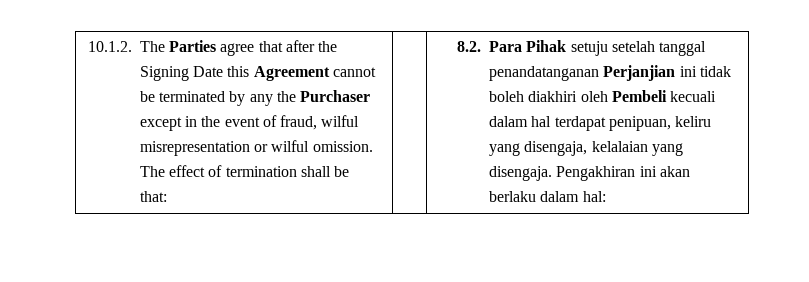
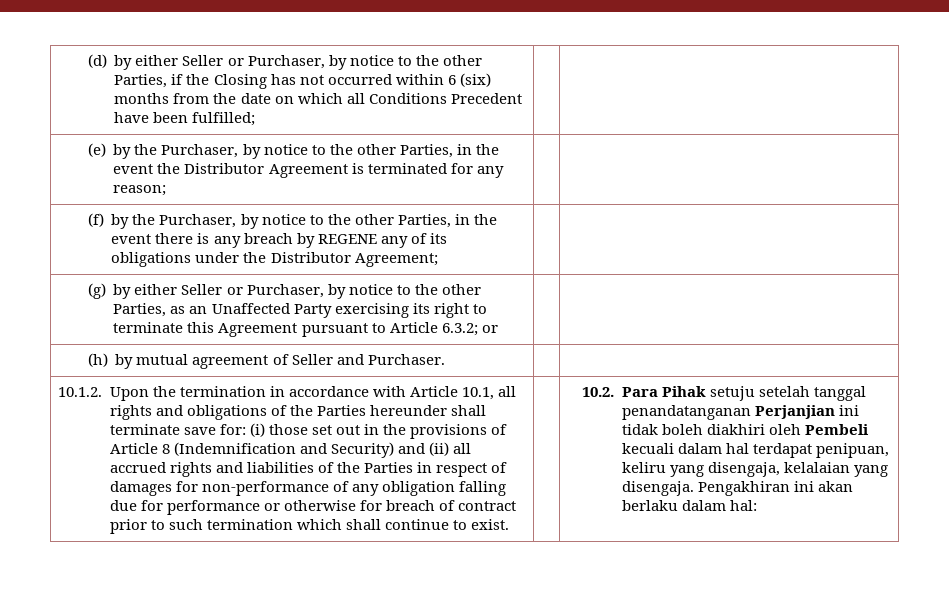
[87,40,338,56] [139,66,376,81] [139,90,371,106] [139,115,360,131] [139,140,373,156] [139,165,350,177] [139,191,167,202] [457,41,482,52] 10.1.2. The Parties agree that after the Signing Date this Agreement cannot be terminated by any the Purchaser except in the event of fraud, wilful misrepresentation or wilful omission. The effect of termination shall be that: | | 8.2. -> [87,54,482,70] [114,73,491,89] [114,93,522,104] [114,112,256,126] [87,143,499,159] [113,163,504,178] [113,185,167,196] [87,213,497,229] [111,233,447,248] [111,252,438,267] [87,283,481,299] [113,303,487,318] [113,322,498,337] [87,353,445,369] [58,386,517,401] [109,405,487,420] [109,423,508,439] [109,442,472,458] [109,462,508,477] [109,481,507,496] [109,500,517,515] [109,519,510,534] [582,387,615,397] (d) by either Seller or Purchaser, by notice to the other Parties, if the Closing has not occurred within 6 (six) months from the date on which all Conditions Precedent have been fulfilled; | | // (e) by the Purchaser, by notice to the other Parties, in the event the Distributor Agreement is terminated for any reason; | | // (f) by the Purchaser, by notice to the other Parties, in the event there is any breach by REGENE any of its obligations under the Distributor Agreement; | | // (g) by either Seller or Purchaser, by notice to the other Parties, as an Unaffected Party exercising its right to terminate this Agreement pursuant to Article 6.3.2; or | | // (h) by mutual agreement of Seller and Purchaser. | | // 10.1.2. Upon the termination in accordance with Article 10.1, all rights and obligations of the Parties hereunder shall terminate save for: (i) those set out in the provisions of Article 8 (Indemnification and Security) and (ii) all accrued rights and liabilities of the Parties in respect of damages for non-performance of any obligation falling due for performance or otherwise for breach of contract prior to such termination which shall continue to exist. | | 10.2.

